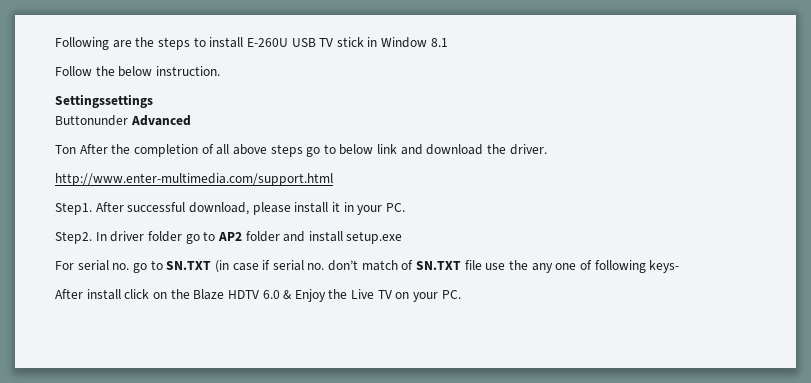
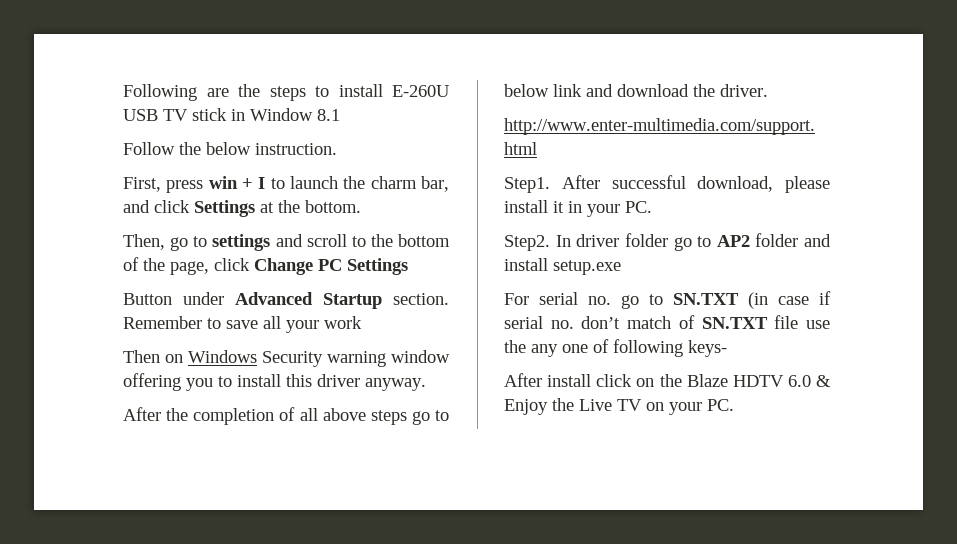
[55,94,153,108] [55,115,191,126] [55,145,76,154] Settingssettings // Buttonunder Advanced // Ton -> [123,176,450,193] [123,200,361,217] [123,234,450,251] [123,257,408,275] [123,292,449,309] [123,316,362,333] [123,350,450,367] [123,373,426,391] First, press win + I to launch the charm bar, and click Settings at the bottom. // Then, go to settings and scroll to the bottom of the page, click Change PC Settings // Button under Advanced Startup section. Remember to save all your work // Then on Windows Security warning window offering you to install this driver anyway. //

